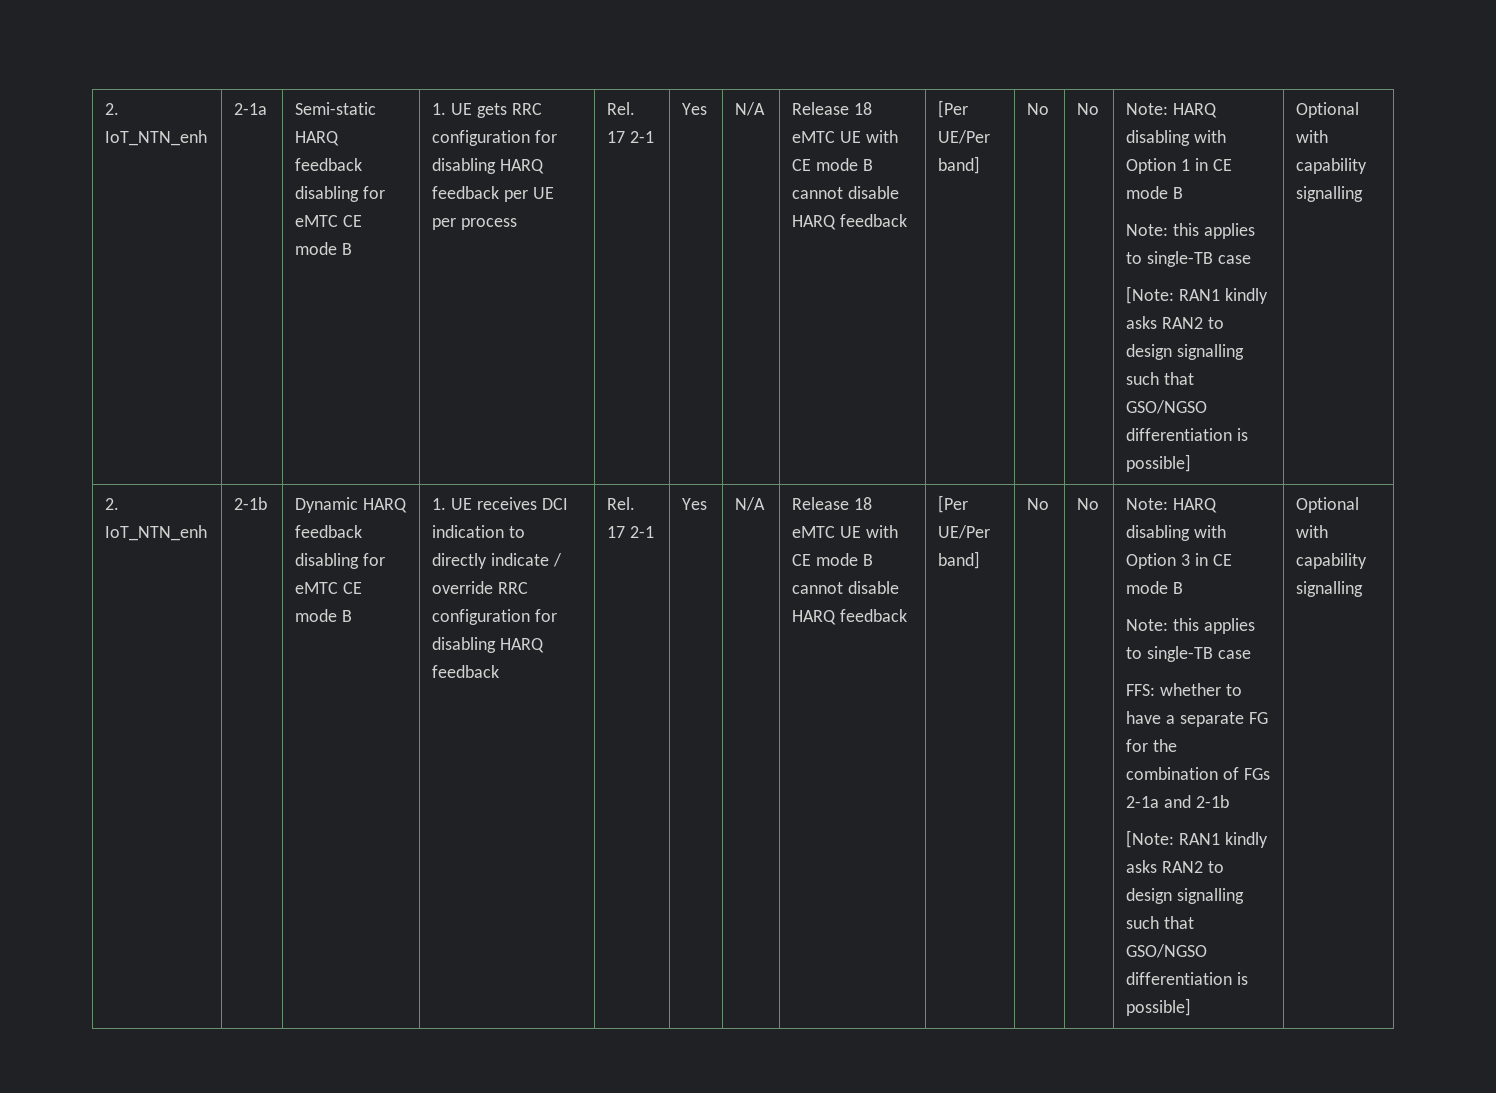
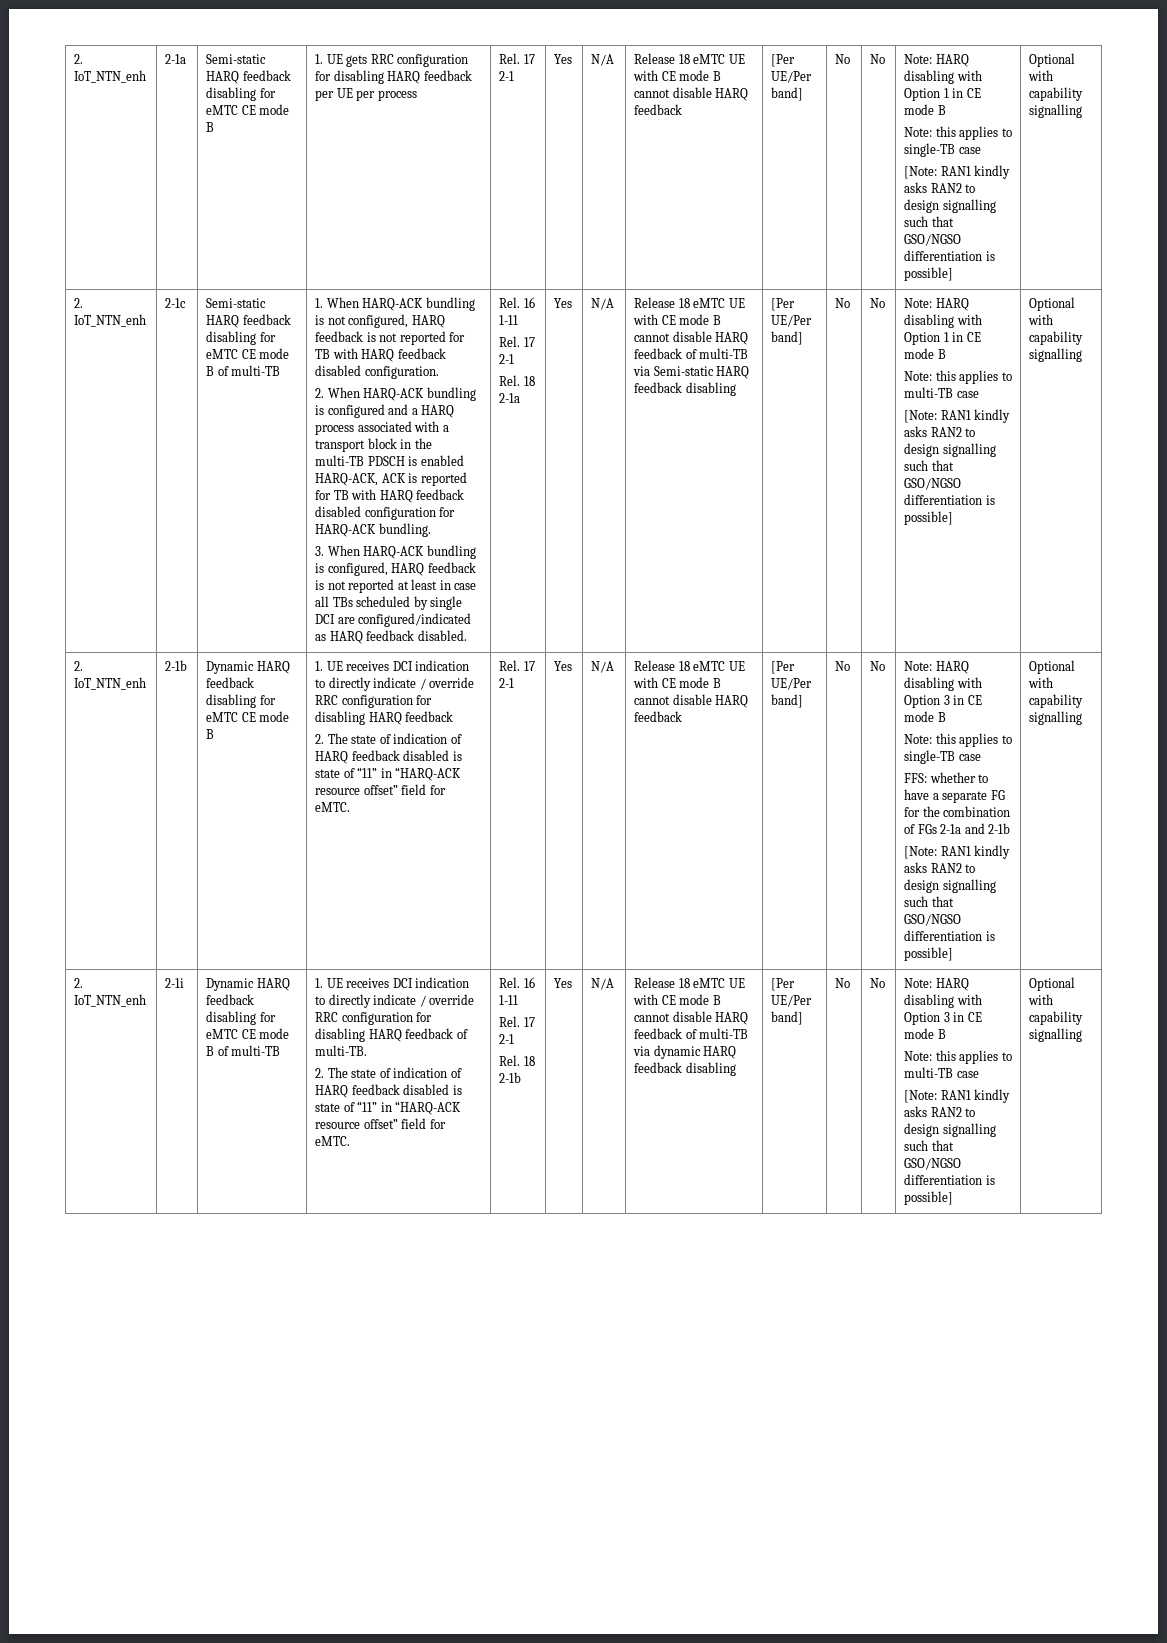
(1364, 194) none -> [74,298,84,308] [74,314,147,327] [165,298,187,308] [206,298,267,308] [206,314,291,328] [206,331,276,345] [206,348,290,359] [206,365,281,376] [315,297,475,311] [315,314,445,328] [315,331,466,345] [315,348,446,362] [315,365,439,379] [315,387,476,401] [315,404,455,418] [315,421,449,435] [315,438,432,452] [315,455,464,466] [315,472,467,486] [315,489,465,503] [315,506,456,520] [315,523,431,537] [315,545,476,559] [315,562,476,576] [315,579,477,593] [315,596,463,610] [315,613,472,627] [315,630,467,644] [499,297,535,308] [499,315,519,325] [499,336,535,347] [499,354,515,364] [499,375,535,386] [499,393,521,403] [554,298,573,308] [591,298,615,310] [634,297,745,308] [633,314,721,325] [634,331,749,345] [634,348,749,359] [633,366,750,379] [634,382,736,396] [771,298,796,311] [771,315,813,327] [771,331,804,345] [835,298,851,308] [870,298,886,308] [904,298,969,311] [904,314,982,328] [904,332,981,345] [904,348,946,359] [904,370,1012,384] [904,387,979,398] [904,409,1011,423] [904,426,976,437] [904,443,996,457] [904,460,954,471] [904,478,962,490] [904,494,995,505] [904,511,954,525] [1029,297,1076,311] [1028,314,1054,325] [1029,331,1084,345] [1029,348,1083,362] // 2. IoT_NTN_enh | 2-1c | Semi-static HARQ feedback disabling for eMTC CE mode B of multi-TB | 1. When HARQ-ACK bundling is not configured, HARQ feedback is not reported for TB with HARQ feedback disabled configuration. // 2. When HARQ-ACK bundling is configured and a HARQ process associated with a transport block in the multi-TB PDSCH is enabled HARQ-ACK, ACK is reported for TB with HARQ feedback disabled configuration for HARQ-ACK bundling. // 3. When HARQ-ACK bundling is configured, HARQ feedback is not reported at least in case all TBs scheduled by single DCI are configured/indicated as HARQ feedback disabled. | Rel. 16 1-11 // Rel. 17 2-1 // Rel. 18 2-1a | Yes | N/A | Release 18 eMTC UE with CE mode B cannot disable HARQ feedback of multi-TB via Semi-static HARQ feedback disabling | [Per UE/Per band] | No | No | Note: HARQ disabling with Option 1 in CE mode B // Note: this applies to multi-TB case // [Note: RAN1 kindly asks RAN2 to design signalling such that GSO/NGSO differentiation is possible] | Optional with capability signalling
(500, 671) none -> [315,733,462,744] [315,750,462,764] [315,767,462,781] [315,784,446,795] [315,802,351,812] // 2. The state of indication of HARQ feedback disabled is state of “11” in “HARQ-ACK resource offset” field for eMTC.
(1364, 589) none -> [74,978,84,988] [74,994,147,1007] [165,978,185,988] [206,978,290,991] [206,994,255,1005] [206,1011,276,1025] [206,1028,290,1039] [206,1045,281,1056] [315,977,470,988] [315,994,475,1008] [315,1012,433,1025] [315,1028,468,1042] [315,1045,368,1056] [315,1067,462,1078] [315,1084,462,1098] [315,1101,462,1115] [315,1118,446,1129] [315,1136,351,1146] [499,977,535,988] [499,995,519,1005] [499,1016,535,1027] [499,1034,515,1044] [499,1055,535,1066] [499,1072,522,1083] [554,978,573,988] [591,978,615,990] [634,977,745,988] [633,994,721,1005] [634,1011,749,1025] [634,1028,749,1039] [633,1045,737,1059] [634,1062,736,1076] [771,978,796,991] [771,995,813,1007] [771,1011,804,1025] [835,978,851,988] [870,978,886,988] [904,978,969,991] [904,994,982,1008] [904,1012,982,1025] [904,1028,946,1039] [904,1050,1012,1064] [904,1067,979,1078] [904,1089,1011,1103] [904,1106,976,1117] [904,1123,996,1137] [904,1140,954,1151] [904,1158,962,1170] [904,1174,995,1185] [904,1191,954,1205] [1029,977,1076,991] [1028,994,1054,1005] [1029,1011,1084,1025] [1029,1028,1083,1042] // 2. IoT_NTN_enh | 2-1i | Dynamic HARQ feedback disabling for eMTC CE mode B of multi-TB | 1. UE receives DCI indication to directly indicate / override RRC configuration for disabling HARQ feedback of multi-TB. // 2. The state of indication of HARQ feedback disabled is state of “11” in “HARQ-ACK resource offset” field for eMTC. | Rel. 16 1-11 // Rel. 17 2-1 // Rel. 18 2-1b | Yes | N/A | Release 18 eMTC UE with CE mode B cannot disable HARQ feedback of multi-TB via dynamic HARQ feedback disabling | [Per UE/Per band] | No | No | Note: HARQ disabling with Option 3 in CE mode B // Note: this applies to multi-TB case // [Note: RAN1 kindly asks RAN2 to design signalling such that GSO/NGSO differentiation is possible] | Optional with capability signalling

